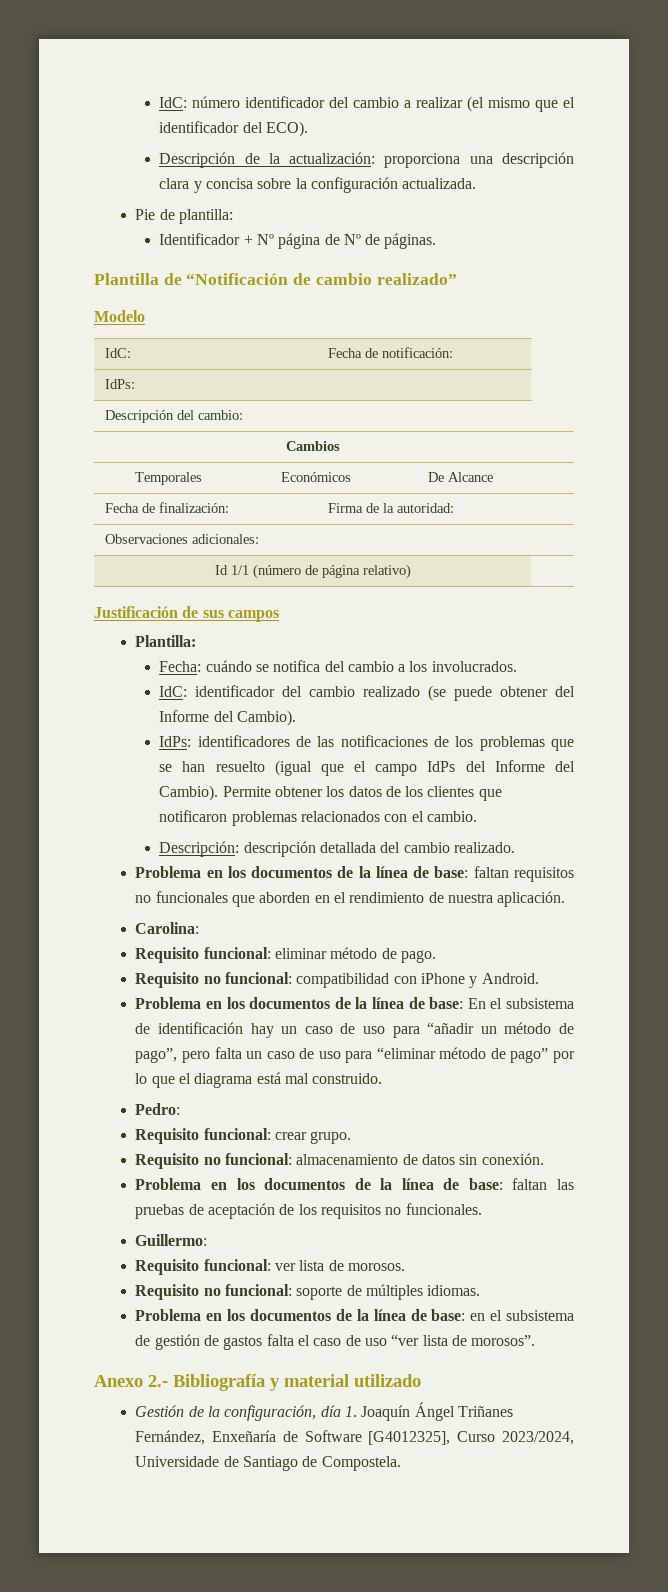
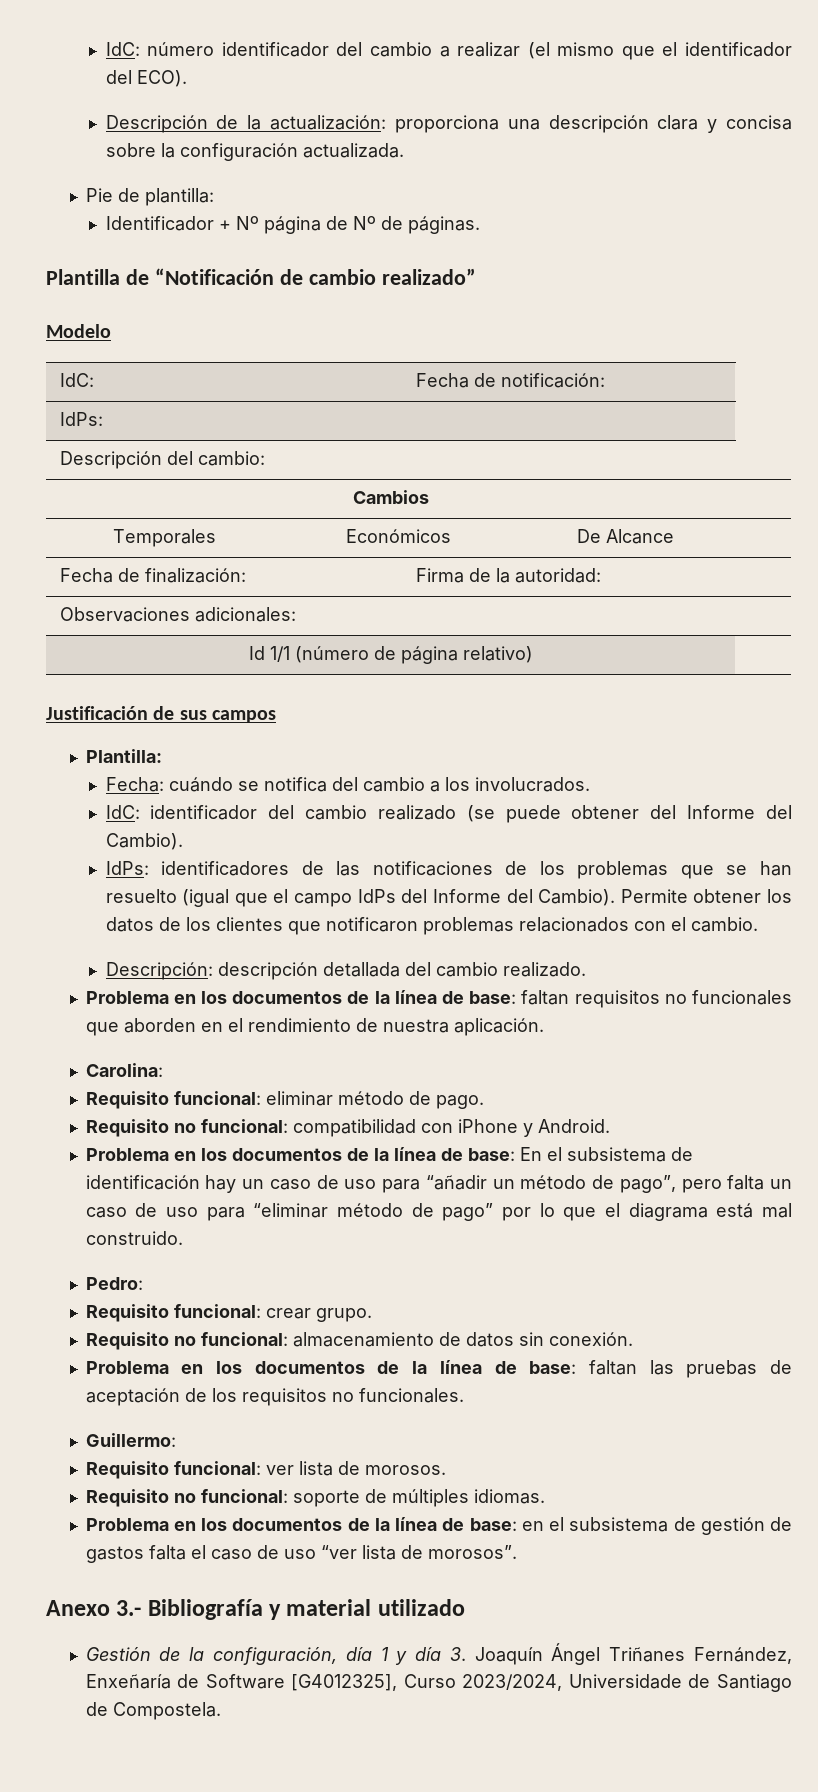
[148,1375,168,1387] 2.- -> [116,1600,142,1616] 3.-
[345,1406,358,1417] 1. -> [380,1647,466,1665] 1 y día 3.

